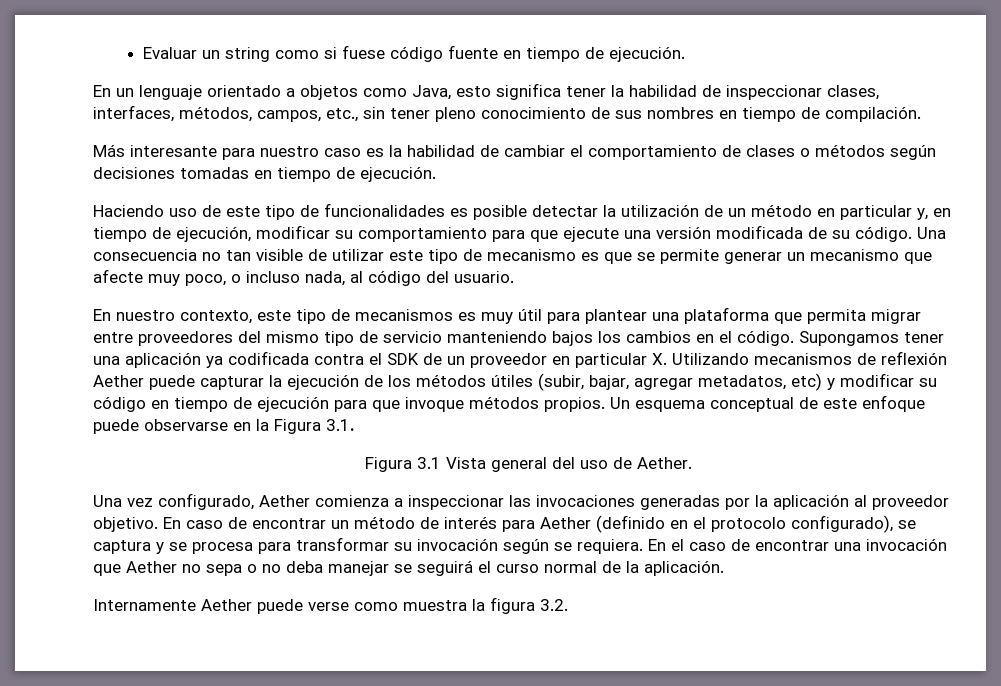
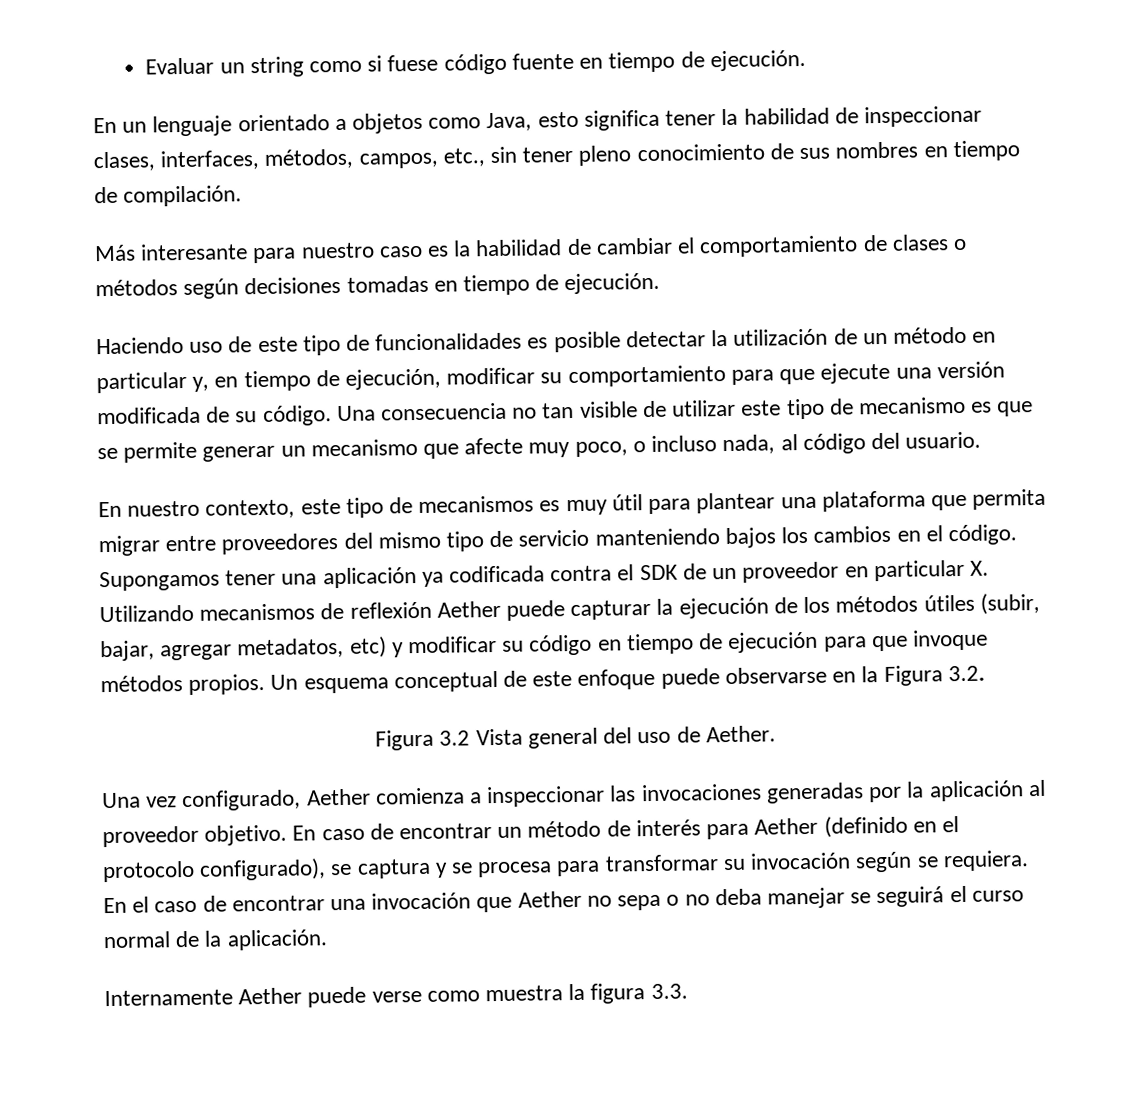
[326,419,355,431] [364,457,441,472] 3.1. // Figura 3.1 -> [947,665,985,682] [375,729,471,751] 3.2. // Figura 3.2
[540,599,568,611] 3.2. -> [650,983,688,1000] 3.3.

